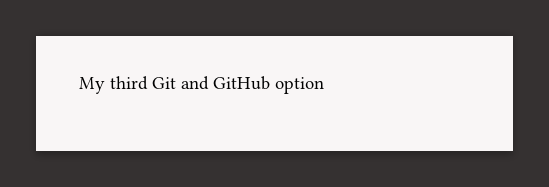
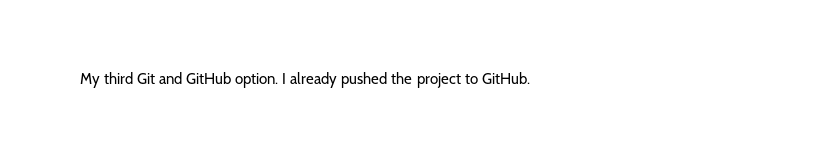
[275,77,324,94] option -> [235,72,530,88] option. I already pushed the project to GitHub.

